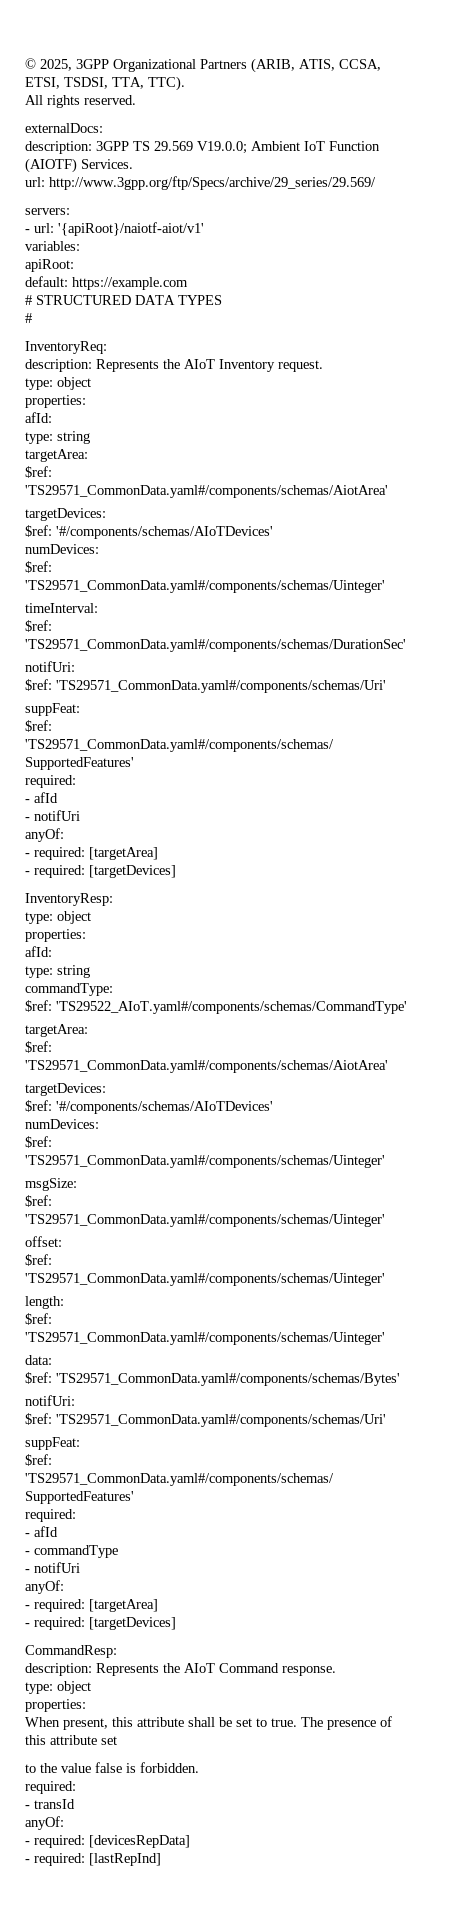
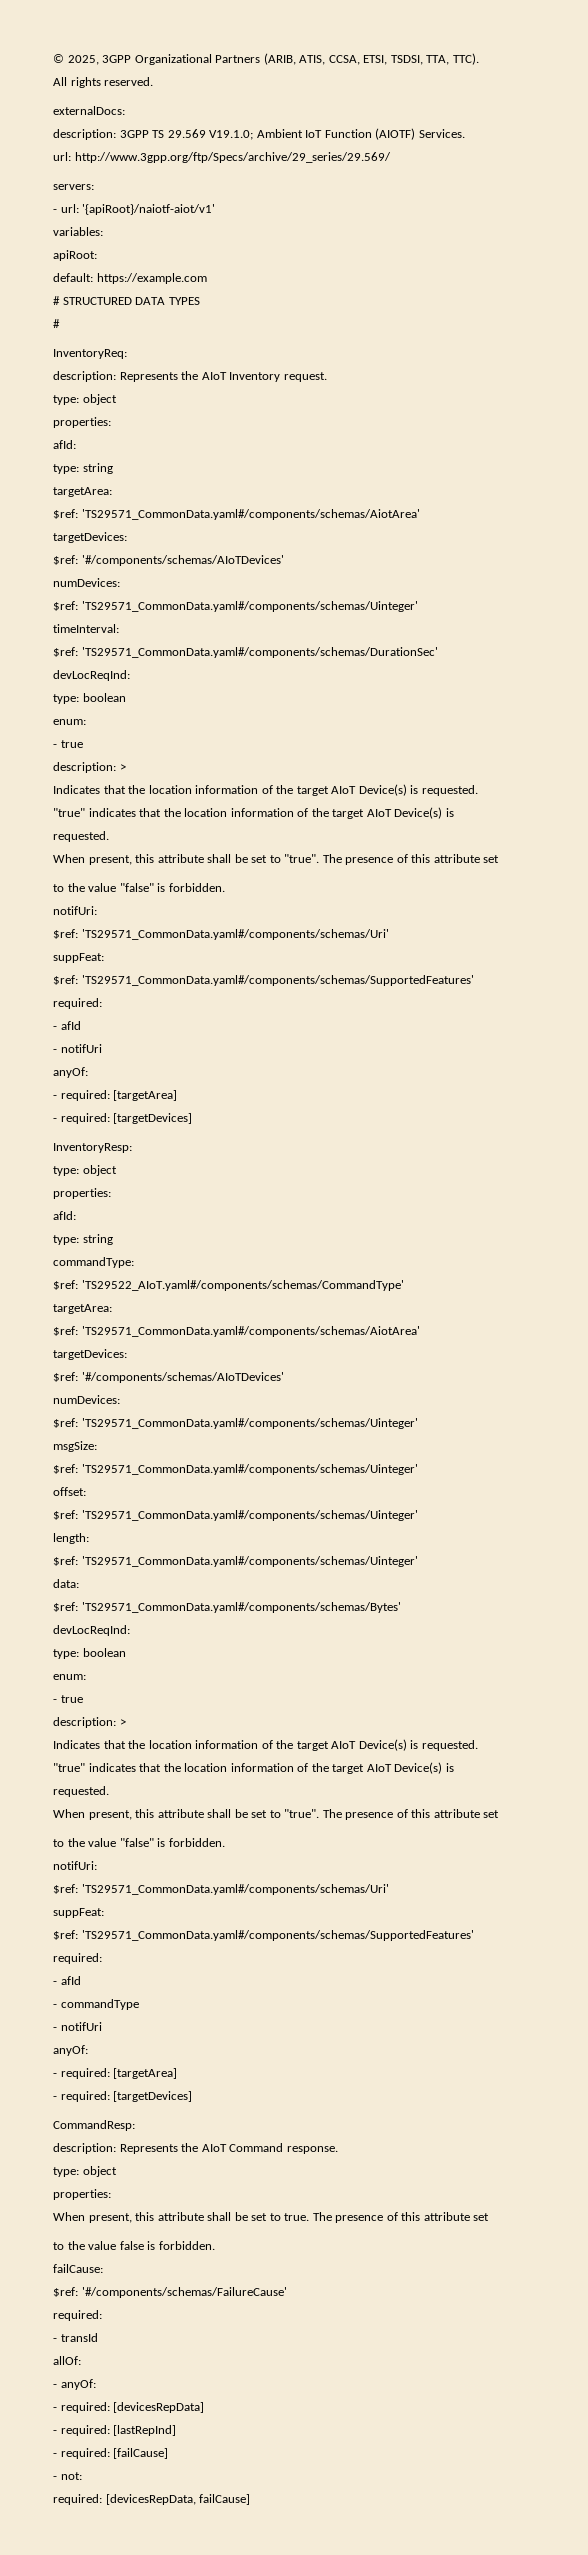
[197,141,247,154] V19.0.0; -> [209,130,254,140] V19.1.0;
(406, 645) none -> [53,670,130,681] [53,693,126,704] [53,719,86,725] [53,740,83,748] [53,762,126,773] [53,784,478,796] [53,807,454,819] [53,831,109,842] [53,854,500,865] [53,883,225,892] // devLocReqInd: // type: boolean // enum: // - true // description: > // Indicates that the location information of the target AIoT Device(s) is requested. // "true" indicates that the location information of the target AIoT Device(s) is // requested. // When present, this attribute shall be set to "true". The presence of this attribute set // to the value "false" is forbidden.
(400, 1379) none -> [53,1625,130,1636] [53,1648,126,1659] [53,1674,86,1680] [53,1695,83,1703] [53,1717,126,1728] [53,1739,478,1751] [53,1762,454,1774] [53,1786,109,1797] [53,1809,500,1820] [53,1838,225,1847] // devLocReqInd: // type: boolean // enum: // - true // description: > // Indicates that the location information of the target AIoT Device(s) is requested. // "true" indicates that the location information of the target AIoT Device(s) is // requested. // When present, this attribute shall be set to "true". The presence of this attribute set // to the value "false" is forbidden.
(199, 1767) none -> [53,2264,103,2273] [53,2287,287,2298] // failCause: // $ref: '#/components/schemas/FailureCause'
(75, 1804) none -> [53,2356,81,2365] [53,2384,57,2388] allOf: // -
(161, 1859) none -> [53,2448,169,2459] [53,2472,82,2480] [53,2494,251,2505] // - required: [failCause] // - not: // required: [devicesRepData, failCause]

